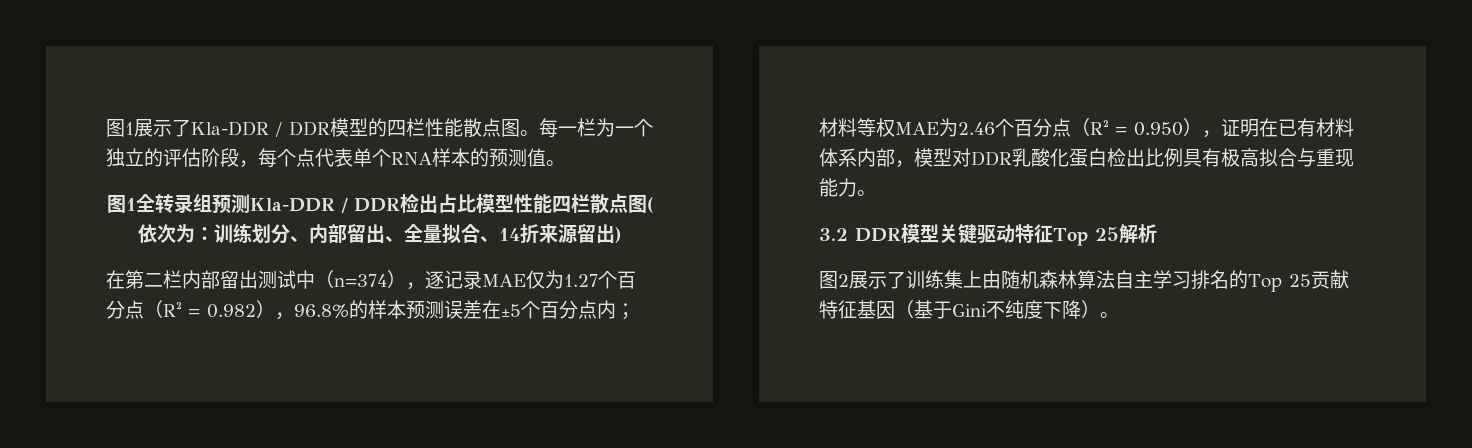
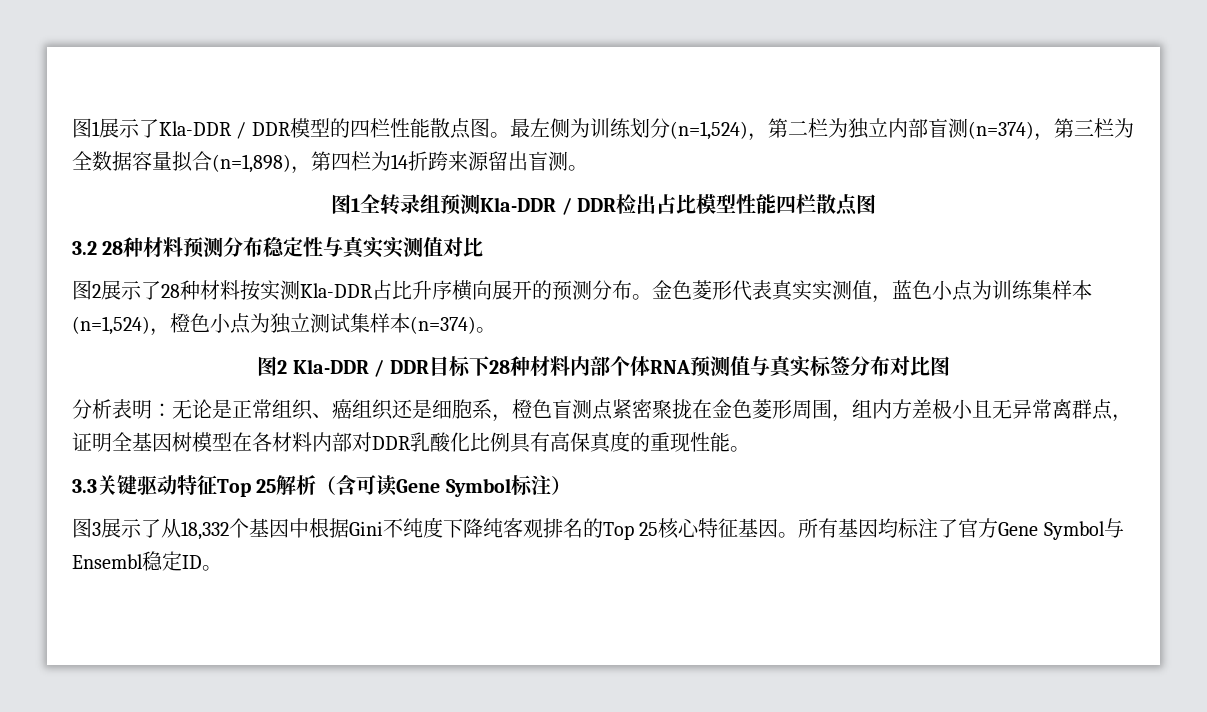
[539,118,653,138] [106,148,546,168] 每一栏为一个独立的评估阶段，每个点代表单个RNA样本的预测值 -> [509,118,1134,141] [72,151,568,174] 最左侧为训练划分(n=1,524)，第二栏为独立内部盲测(n=374)，第三栏为全数据容量拟合(n=1,898)，第四栏为14折跨来源留出盲测
[646,197,653,213] [138,223,621,244] [106,270,636,290] [106,300,635,320] [819,118,1354,138] [819,148,1354,168] [819,178,876,197] [819,224,939,243] (依次为：训练划分、内部留出、全量拟合、14折来源留出) // 在第二栏内部留出测试中（n=374），逐记录MAE仅为1.27个百分点（R² = 0.982），96.8%的样本预测误差在±5个百分点内；材料等权MAE为2.46个百分点（R² = 0.950），证明在已有材料体系内部，模型对DDR乳酸化蛋白检出比例具有极高拟合与重现能力。 // 3.2 DDR模型 -> [72,236,484,259] [72,280,1092,303] [72,313,496,336] [257,355,950,378] [72,399,1132,422] [72,431,750,453] [72,479,97,493] // 3.2 28种材料预测分布稳定性与真实实测值对比 // 图2展示了28种材料按实测Kla-DDR占比升序横向展开的预测分布。金色菱形代表真实实测值，蓝色小点为训练集样本(n=1,524)，橙色小点为独立测试集样本(n=374)。 // 图2 Kla-DDR / DDR目标下28种材料内部个体RNA预测值与真实标签分布对比图 // 分析表明：无论是正常组织、癌组织还是细胞系，橙色盲测点紧密聚拢在金色菱形周围，组内方差极小且无异常离群点，证明全基因树模型在各材料内部对DDR乳酸化比例具有高保真度的重现性能。 // 3.3
[819,270,1349,292] [819,300,1100,319] // 图2展示了训练集上由随机森林算法自主学习排名的Top 25贡献特征基因（基于Gini不纯度下降） -> [316,474,571,497] [72,517,1124,540] [72,551,202,571] （含可读Gene Symbol标注） // 图3展示了从18,332个基因中根据Gini不纯度下降纯客观排名的Top 25核心特征基因。所有基因均标注了官方Gene Symbol与Ensembl稳定ID

